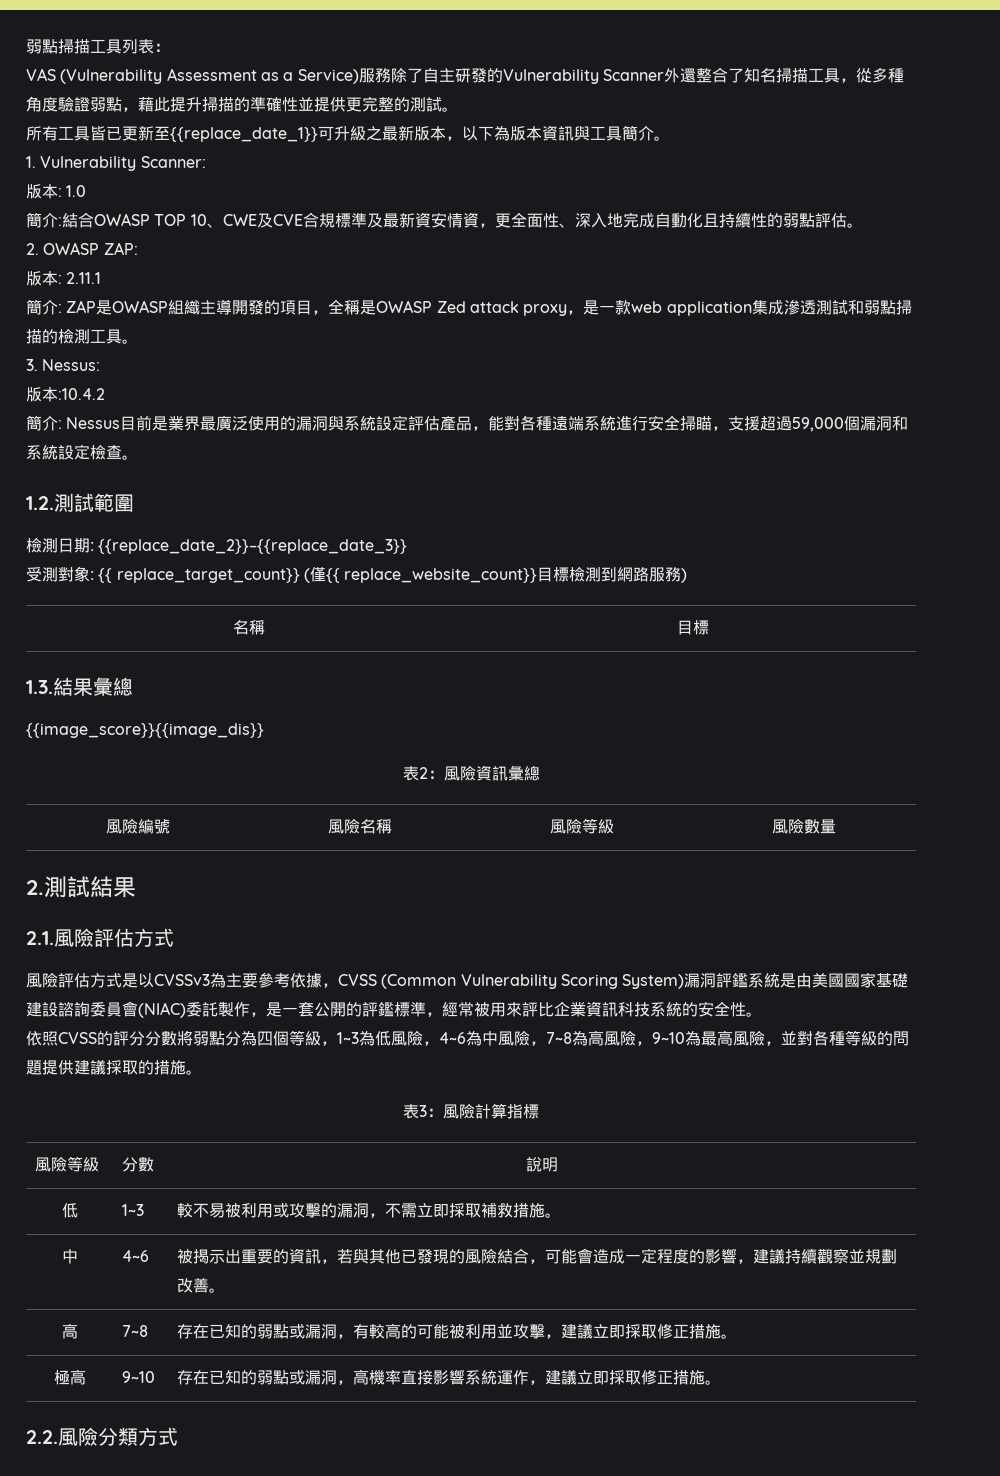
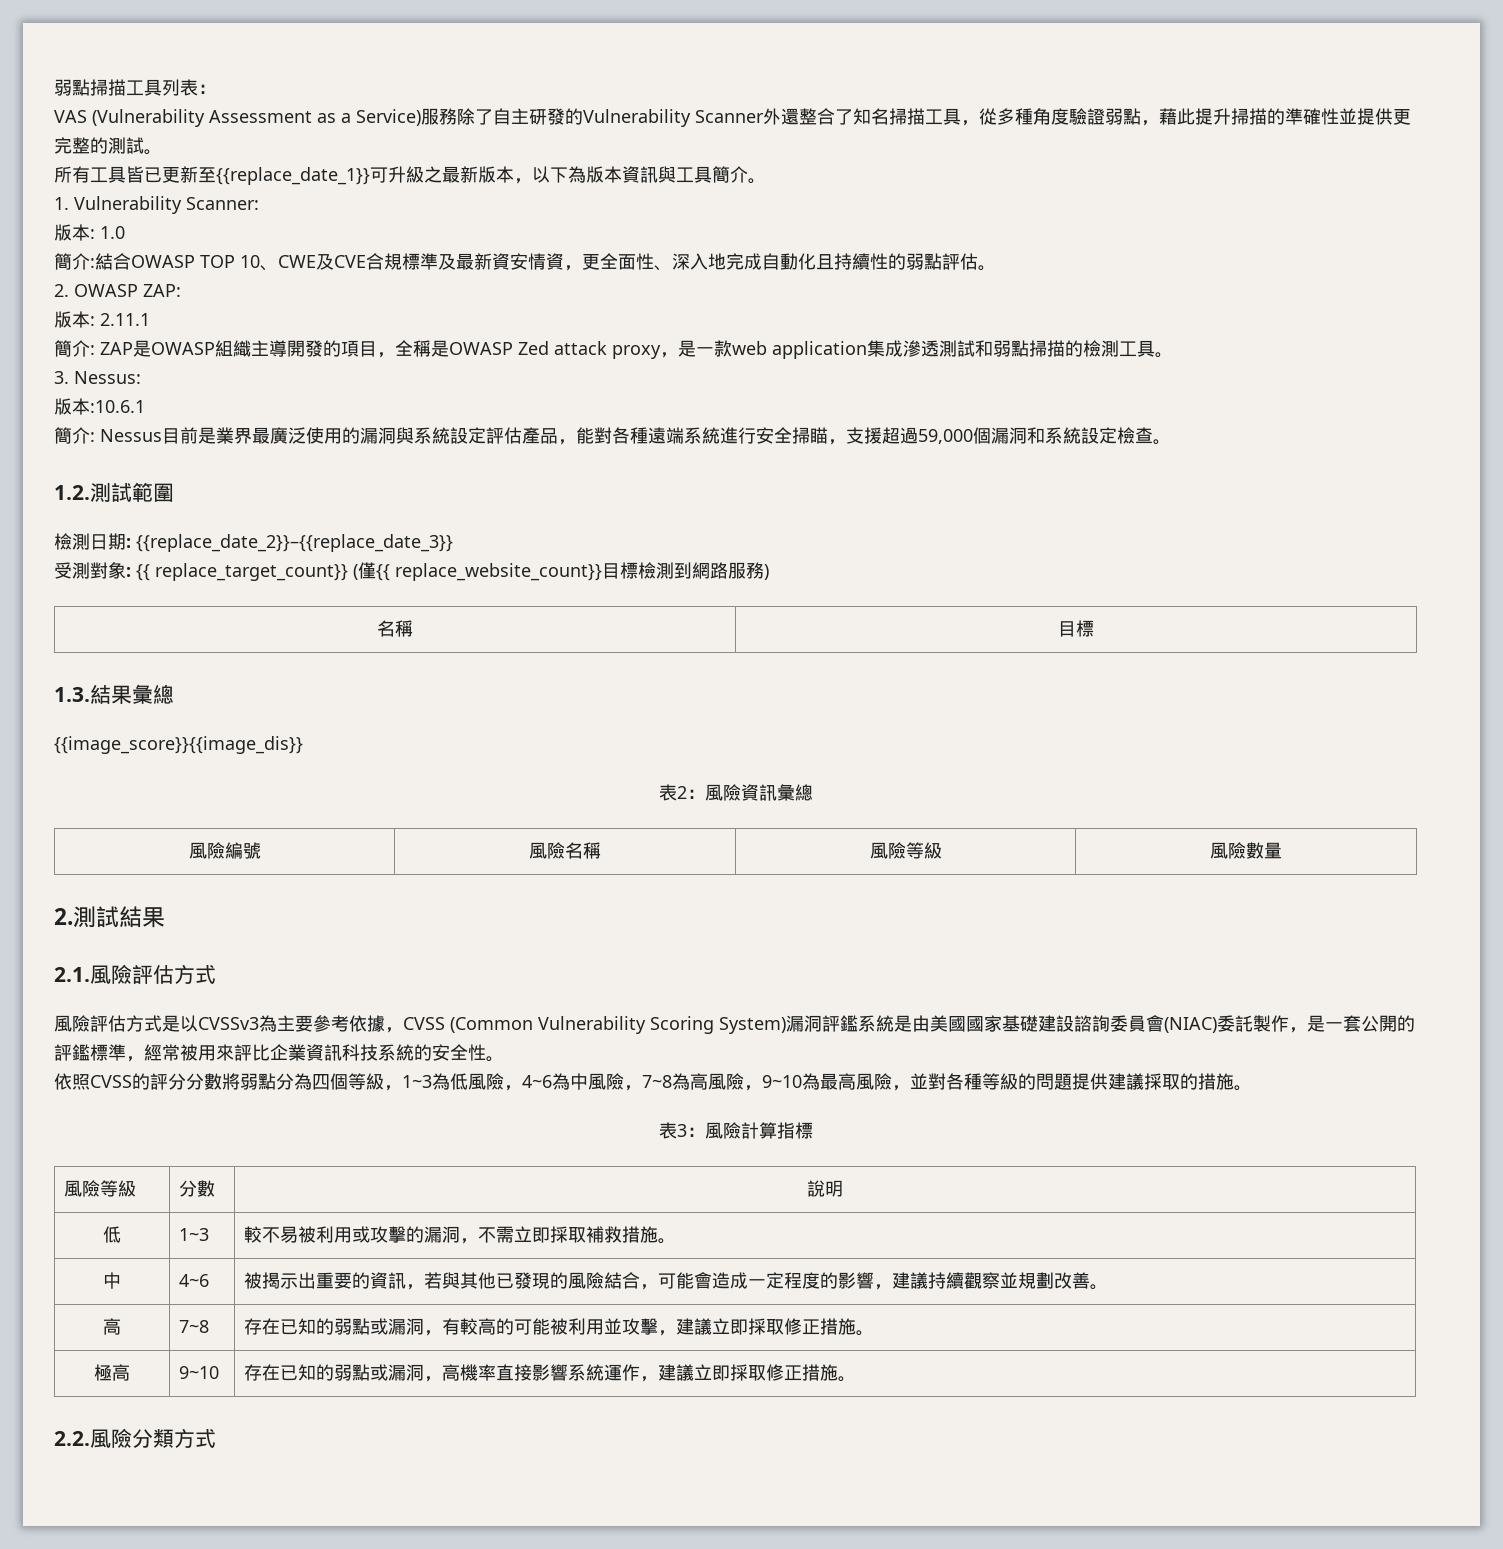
[58,388,105,400] :10.4.2 -> [90,400,145,413] :10.6.1

